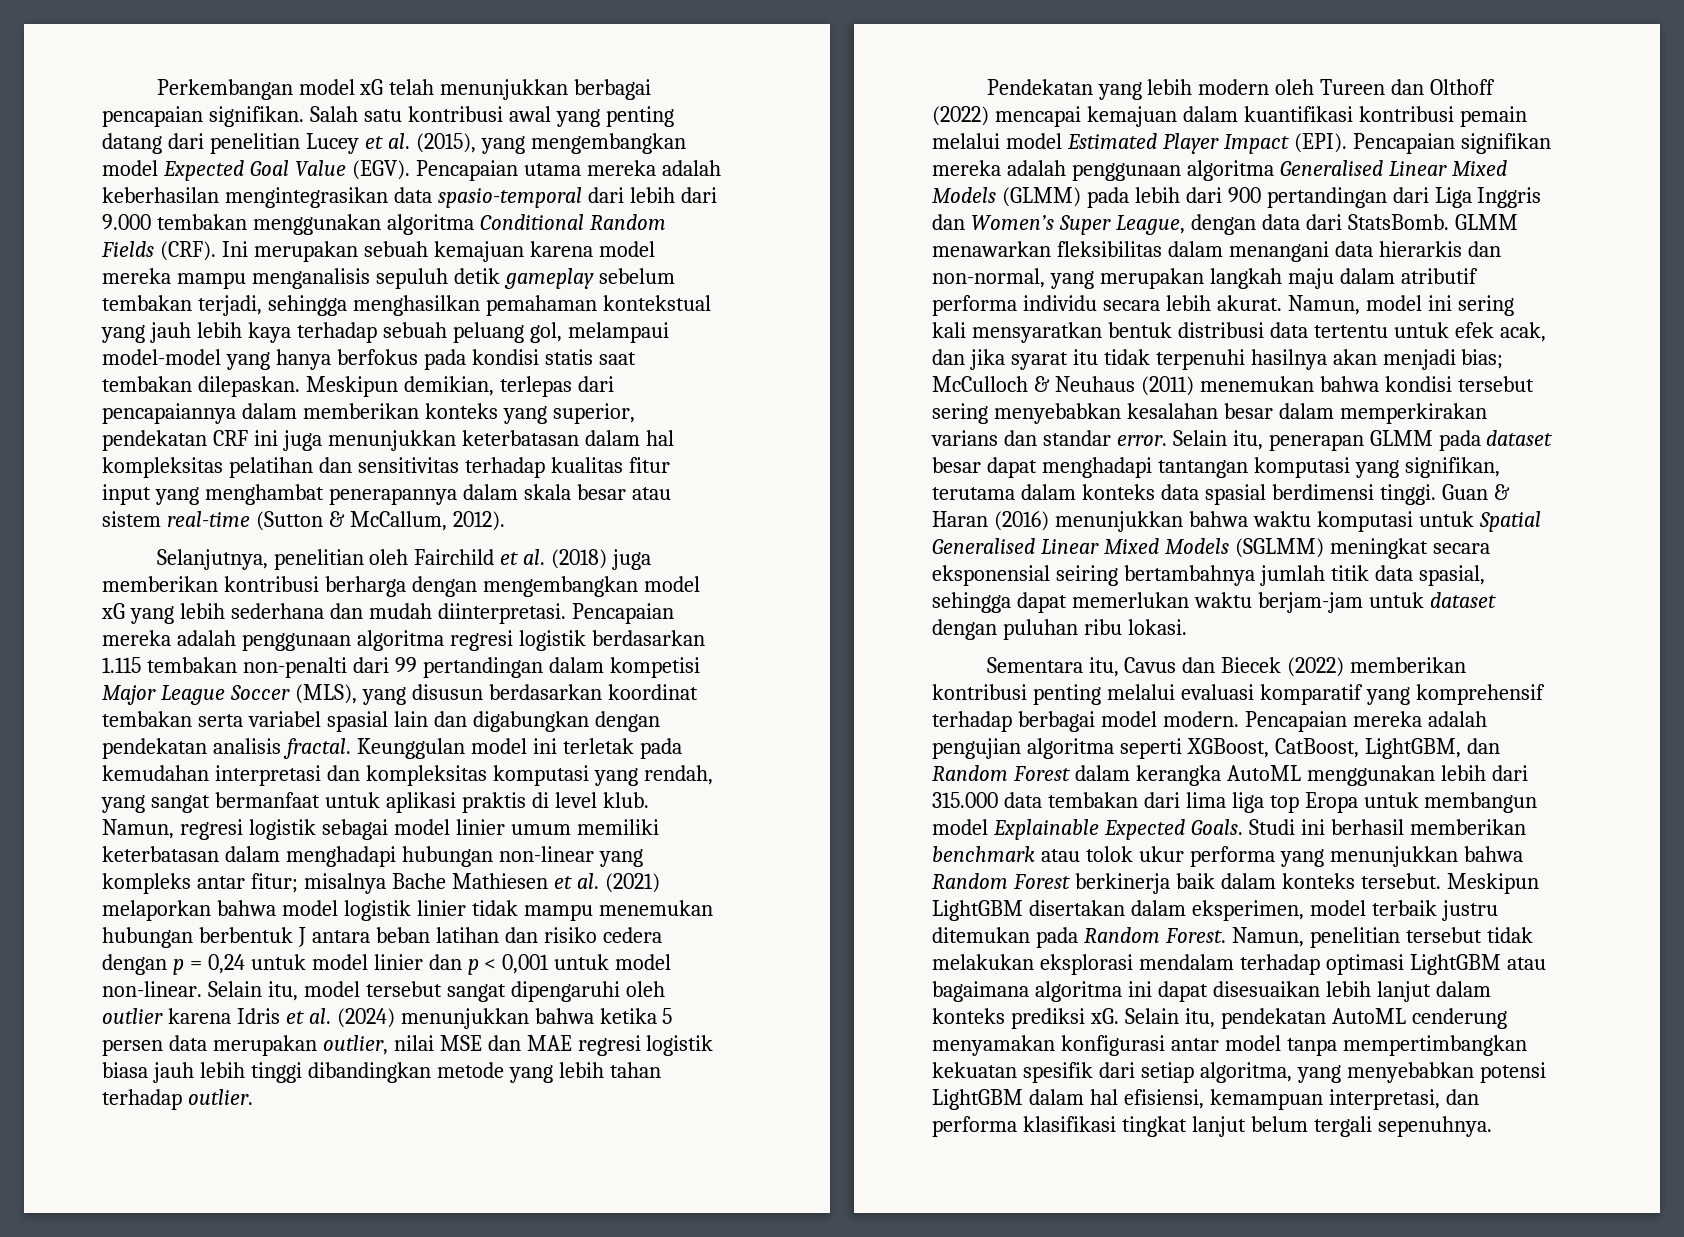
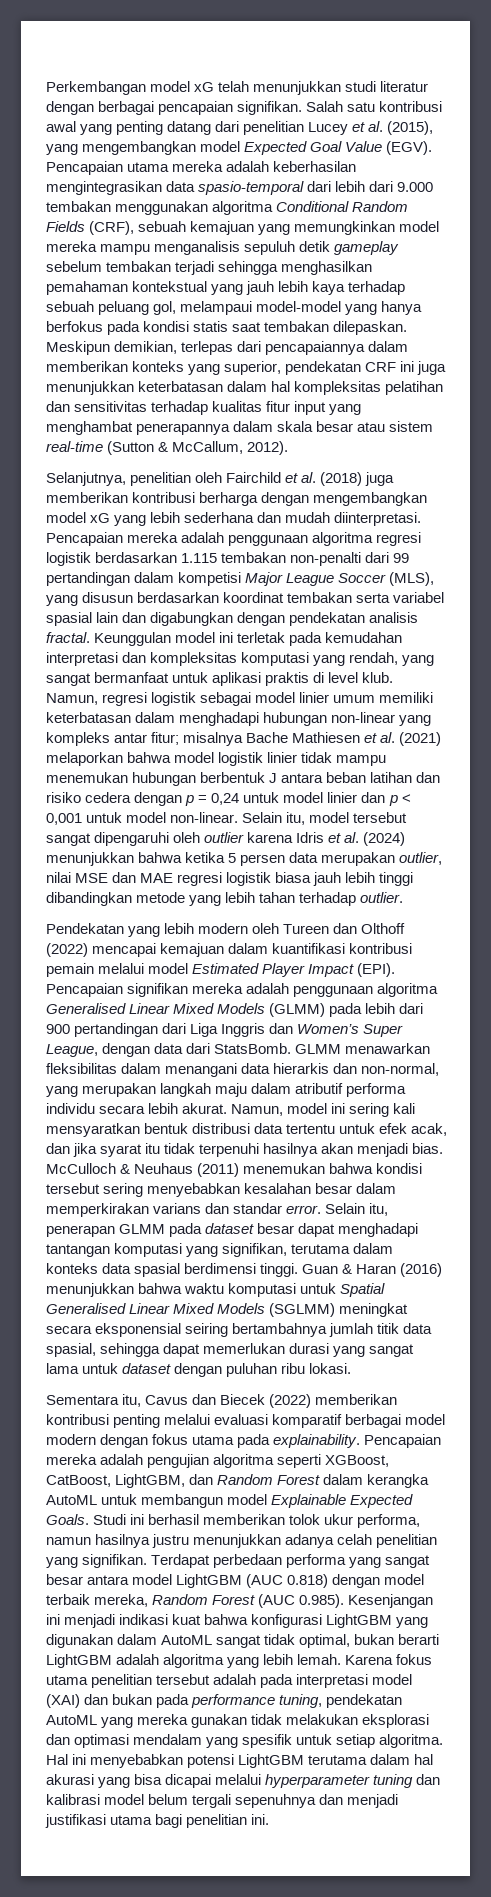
(569, 89) none -> [345,81,429,92] [46,101,94,115] studi literatur dengan
[159,241,593,262] (CRF). Ini merupakan sebuah kemajuan karena -> [89,221,396,235] (CRF), sebuah kemajuan yang memungkinkan
[197,295,262,316] terjadi, -> [175,261,215,275] terjadi
[1461,349,1504,369] bias; -> [412,1143,444,1154] bias.
[1193,592,1363,613] waktu berjam-jam -> [289,1343,415,1357] [46,1363,79,1374] durasi yang sangat lama
[1365,684,1545,705] [932,711,1239,732] yang komprehensif terhadap berbagai model modern. -> [345,1414,446,1428] [46,1434,361,1448] berbagai model modern dengan fokus utama pada explainability.
[1306,765,1528,786] [932,792,1358,813] menggunakan lebih dari 315.000 data tembakan dari lima liga top Eropa -> (97, 1500) none
[932,846,1523,867] [932,873,1539,894] [932,900,1498,921] [932,927,1533,948] [932,954,1546,975] [932,981,1491,1002] [932,1008,1507,1029] [932,1035,1527,1056] [932,1062,1341,1083] benchmark atau tolok ukur performa yang menunjukkan bahwa Random Forest berkinerja baik dalam konteks tersebut. Meskipun LightGBM disertakan dalam eksperimen, model terbaik justru ditemukan pada Random Forest. Namun, penelitian tersebut tidak melakukan eksplorasi mendalam terhadap optimasi LightGBM atau bagaimana algoritma ini dapat disesuaikan lebih lanjut dalam konteks prediksi xG. Selain itu, pendekatan AutoML cenderung menyamakan konfigurasi antar model tanpa mempertimbangkan kekuatan spesifik dari setiap algoritma, yang -> [289,1514,421,1528] [46,1534,438,1548] [46,1554,431,1568] [46,1574,425,1588] [46,1594,434,1608] [46,1614,429,1628] [46,1634,440,1648] [46,1654,433,1668] [46,1674,413,1688] [46,1694,403,1708] [46,1714,430,1728] [46,1734,444,1748] [46,1754,87,1765] tolok ukur performa, namun hasilnya justru menunjukkan adanya celah penelitian yang signifikan. Terdapat perbedaan performa yang sangat besar antara model LightGBM (AUC 0.818) dengan model terbaik mereka, Random Forest (AUC 0.985). Kesenjangan ini menjadi indikasi kuat bahwa konfigurasi LightGBM yang digunakan dalam AutoML sangat tidak optimal, bukan berarti LightGBM adalah algoritma yang lebih lemah. Karena fokus utama penelitian tersebut adalah pada interpretasi model (XAI) dan bukan pada performance tuning, pendekatan AutoML yang mereka gunakan tidak melakukan eksplorasi dan optimasi mendalam yang spesifik untuk setiap algoritma. Hal ini
[1028,1089,1479,1110] [932,1116,1492,1137] dalam hal efisiensi, kemampuan interpretasi, dan performa klasifikasi tingkat lanjut belum tergali sepenuhnya. -> [308,1754,434,1765] [46,1774,441,1788] [46,1794,399,1808] [45,1814,270,1828] terutama dalam hal akurasi yang bisa dicapai melalui hyperparameter tuning dan kalibrasi model belum tergali sepenuhnya dan menjadi justifikasi utama bagi penelitian ini.

